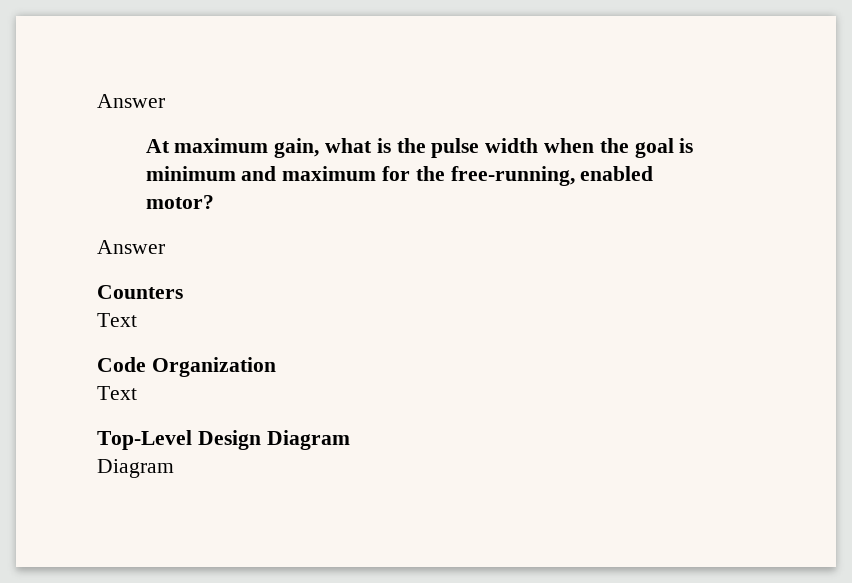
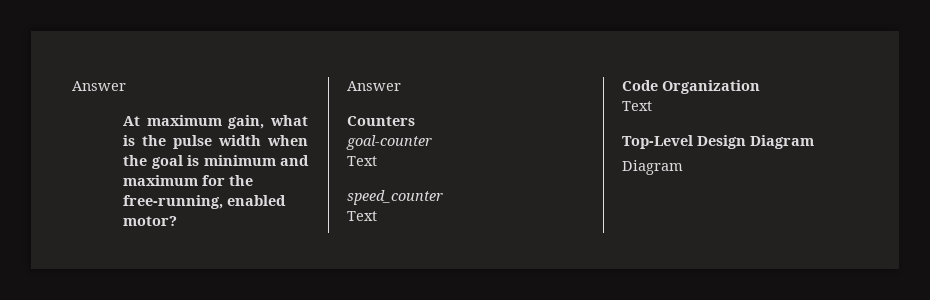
(183, 292) none -> [346,135,432,150] [347,156,377,166] [347,190,443,205] // goal-counter // Text // speed_counter

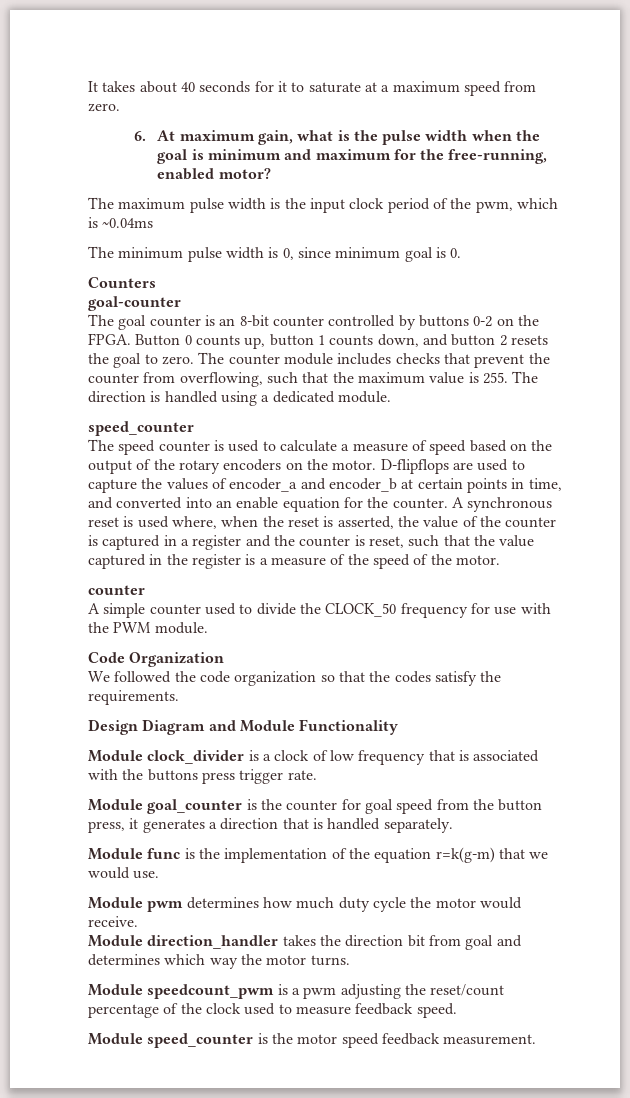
[72,81,126,91] Answer // -> [88,81,537,96] [88,103,120,112] [134,131,147,141] It takes about 40 seconds for it to saturate at a maximum speed from zero. // 6.
[347,81,401,91] [347,116,415,126] [346,135,432,150] [347,156,377,166] [347,190,443,205] [347,211,377,221] [622,80,760,94] [622,101,652,111] [622,135,814,149] [622,160,683,175] Answer // Counters // goal-counter // Text // speed_counter // Text // Code Organization // Text // Top-Level Design Diagram // Diagram -> [88,197,558,213] [88,217,154,228] [88,246,462,262] [88,277,156,288] [88,296,181,311] [88,314,539,330] [88,333,548,349] [88,352,550,368] [88,371,539,387] [88,391,391,406] [88,421,194,436] [88,439,553,455] [88,459,525,474] [88,478,562,493] [88,497,553,512] [88,516,557,529] [88,535,535,550] [88,554,500,569] [88,585,145,595] [88,603,551,618] [88,622,208,634] [88,652,225,667] [88,671,502,686] [88,690,179,705] [88,719,399,735] [88,750,540,765] [88,769,317,784] [88,799,543,814] [88,818,453,833] [88,847,549,863] [88,867,160,879] [88,897,522,912] [88,916,138,927] [88,935,522,950] [88,954,350,969] [88,984,505,999] [88,1003,457,1018] [88,1033,537,1048] The maximum pulse width is the input clock period of the pwm, which is ~0.04ms // The minimum pulse width is 0, since minimum goal is 0. // Counters // goal-counter // The goal counter is an 8-bit counter controlled by buttons 0-2 on the FPGA. Button 0 counts up, button 1 counts down, and button 2 resets the goal to zero. The counter module includes checks that prevent the counter from overflowing, such that the maximum value is 255. The direction is handled using a dedicated module. // speed_counter // The speed counter is used to calculate a measure of speed based on the output of the rotary encoders on the motor. D-flipflops are used to capture the values of encoder_a and encoder_b at certain points in time, and converted into an enable equation for the counter. A synchronous reset is used where, when the reset is asserted, the value of the counter is captured in a register and the counter is reset, such that the value captured in the register is a measure of the speed of the motor. // counter // A simple counter used to divide the CLOCK_50 frequency for use with the PWM module. // Code Organization // We followed the code organization so that the codes satisfy the requirements. // Design Diagram and Module Functionality // Module clock_divider is a clock of low frequency that is associated with the buttons press trigger rate. // Module goal_counter is the counter for goal speed from the button press, it generates a direction that is handled separately. // Module func is the implementation of the equation r=k(g-m) that we would use. // Module pwm determines how much duty cycle the motor would receive. // Module direction_handler takes the direction bit from goal and determines which way the motor turns. // Module speedcount_pwm is a pwm adjusting the reset/count percentage of the clock used to measure feedback speed. // Module speed_counter is the motor speed feedback measurement.

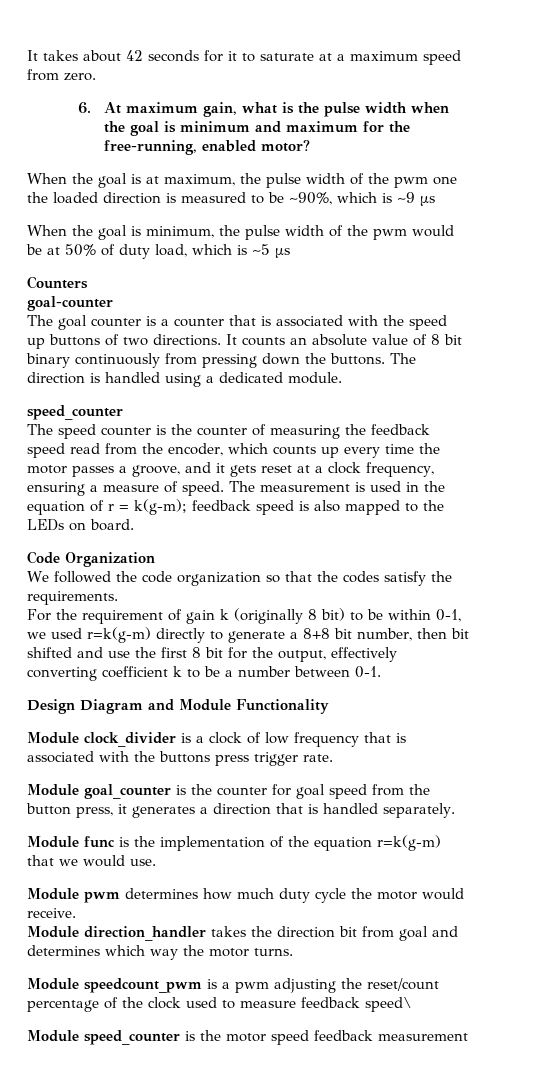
[180,82,195,92] 40 -> [126,50,143,61] 42
[88,197,558,213] [88,217,154,228] [88,246,462,262] The maximum pulse width is the input clock period of the pwm, which is ~0.04ms // The minimum pulse width is 0, since minimum goal is 0. -> [27,173,457,188] [27,192,435,206] [27,225,454,240] [26,244,290,259] When the goal is at maximum, the pulse width of the pwm one the loaded direction is measured to be ~90%, which is ~9 µs // When the goal is minimum, the pulse width of the pwm would be at 50% of duty load, which is ~5 µs
[219,315,539,330] [88,333,548,349] [88,352,550,368] [88,372,508,387] an 8-bit counter controlled by buttons 0-2 on the FPGA. Button 0 counts up, button 1 counts down, and button 2 resets the goal to zero. The counter module includes checks that prevent the counter from overflowing, such that the maximum value is 255. -> [161,315,447,330] [27,334,462,349] [26,353,385,368] a counter that is associated with the speed up buttons of two directions. It counts an absolute value of 8 bit binary continuously from pressing down the buttons.
[228,440,553,455] [88,459,525,474] [88,478,562,493] [88,497,553,512] [88,516,557,529] [88,535,535,550] [88,554,500,569] [88,585,145,595] [88,603,551,618] [88,622,208,634] used to calculate a measure of speed based on the output of the rotary encoders on the motor. D-flipflops are used to capture the values of encoder_a and encoder_b at certain points in time, and converted into an enable equation for the counter. A synchronous reset is used where, when the reset is asserted, the value of the counter is captured in a register and the counter is reset, such that the value captured in the register is a measure of the speed of the motor. // counter // A simple counter used to divide the CLOCK_50 frequency for use with the PWM module. -> [171,424,430,439] [27,443,440,458] [27,462,434,477] [27,481,445,496] [27,499,444,515] [27,519,134,531] the counter of measuring the feedback speed read from the encoder, which counts up every time the motor passes a groove, and it gets reset at a clock frequency, ensuring a measure of speed. The measurement is used in the equation of r = k(g-m); feedback speed is also mapped to the LEDs on board.
(179, 697) none -> [27,608,461,624] [27,627,469,643] [27,647,397,662] [27,666,381,681] // For the requirement of gain k (originally 8 bit) to be within 0-1, we used r=k(g-m) directly to generate a 8+8 bit number, then bit shifted and use the first 8 bit for the output, effectively converting coefficient k to be a number between 0-1.
[416,1003,457,1018] speed. -> [365,997,412,1012] speed\
[443,1034,537,1045] measurement. -> [378,1033,468,1041] measurement

